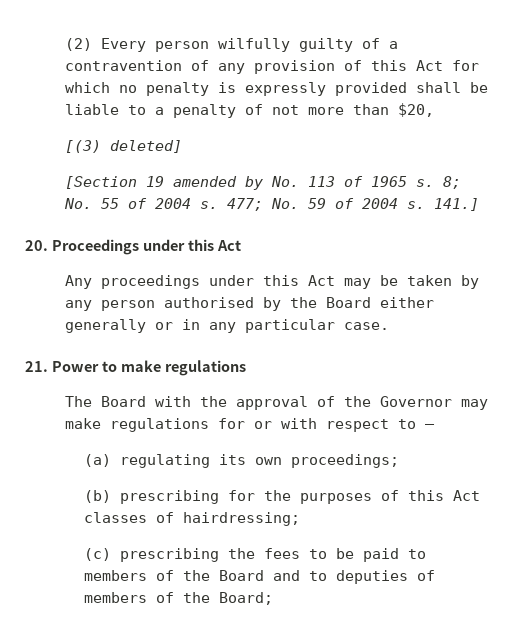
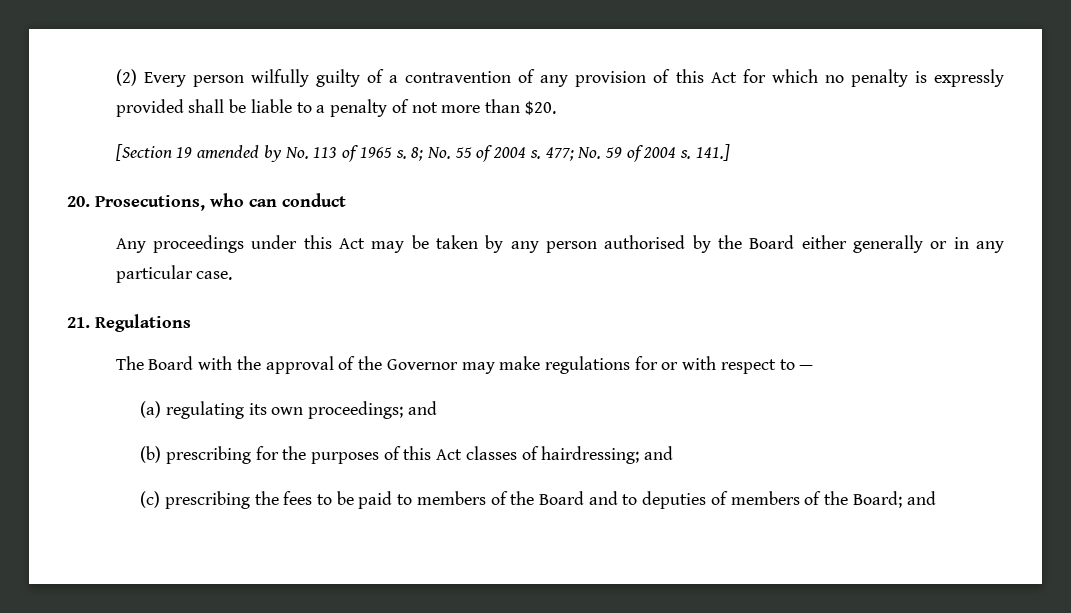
[397,103,434,117] [64,140,182,153] $20, // [(3) deleted] -> [524,101,556,115] $20.
[51,239,241,255] Proceedings under this Act -> [95,193,346,211] Prosecutions, who can conduct
[51,360,246,376] Power to make regulations -> [95,314,191,332] Regulations
(400, 461) none -> [407,401,437,415] and
(301, 519) none -> [644,446,674,460] and
(274, 598) none -> [906,491,936,505] and

